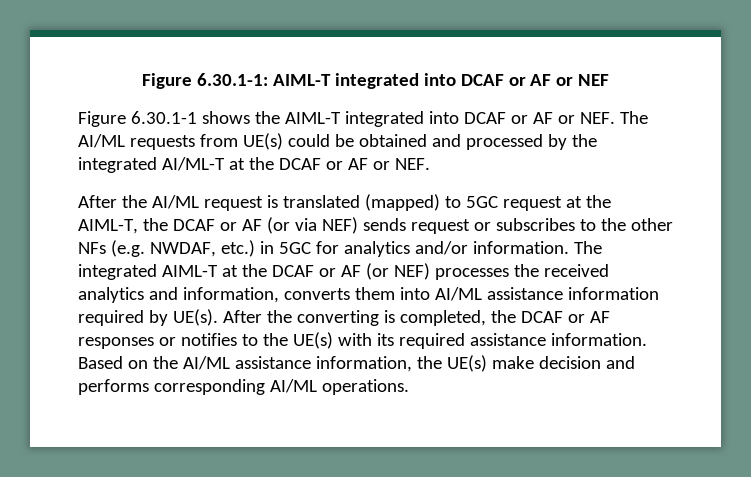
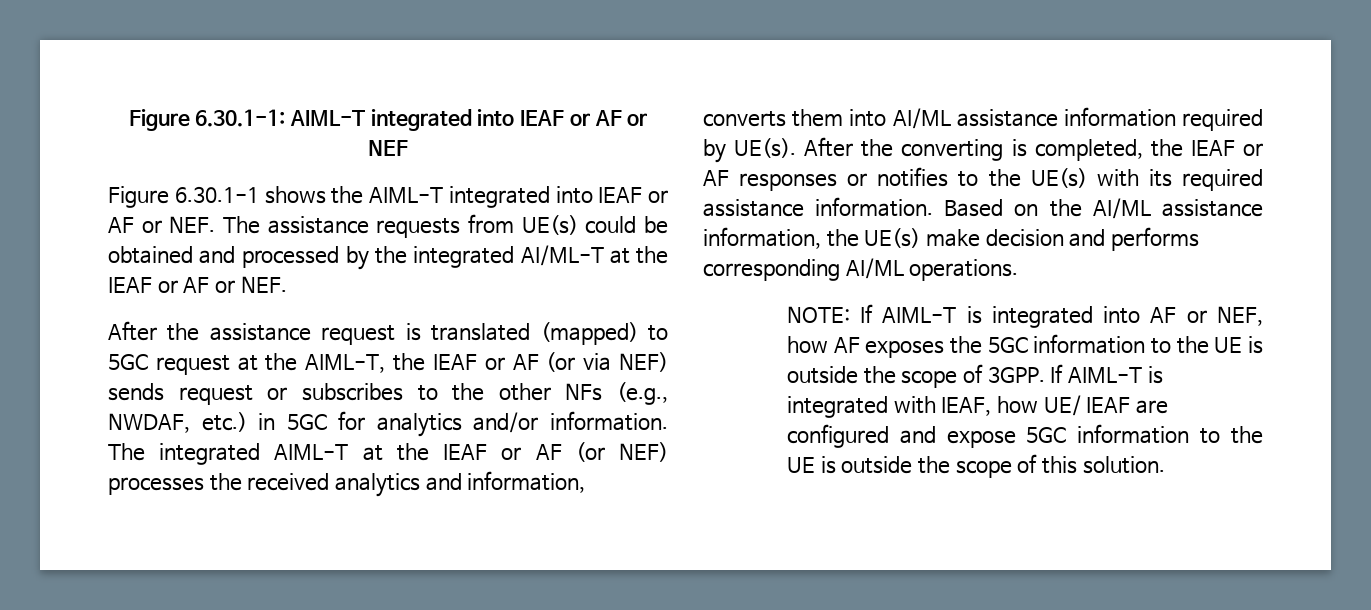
[460,74,504,86] DCAF -> [520,110,565,126] IEAF
[463,112,506,124] DCAF -> [598,187,643,203] IEAF
[78,134,125,148] AI/ML -> [267,216,369,234] assistance
[278,158,321,170] DCAF -> [108,277,152,293] IEAF
[151,195,199,209] AI/ML -> [209,323,311,341] assistance
[172,219,215,231] DCAF -> [432,354,477,370] IEAF
[110,240,145,257] (e.g. -> [617,382,668,405] (e.g.,
[271,265,314,277] DCAF -> [443,444,488,460] IEAF
[520,311,563,323] DCAF -> [1190,140,1235,156] IEAF
(409, 387) none -> [786,304,1263,328] [786,334,1263,358] [786,364,1163,388] [786,395,1168,418] [786,424,1263,448] [786,454,1165,478] // NOTE: If AIML-T is integrated into AF or NEF, how AF exposes the 5GC information to the UE is outside the scope of 3GPP. If AIML-T is integrated with IEAF, how UE/ IEAF are configured and expose 5GC information to the UE is outside the scope of this solution.

